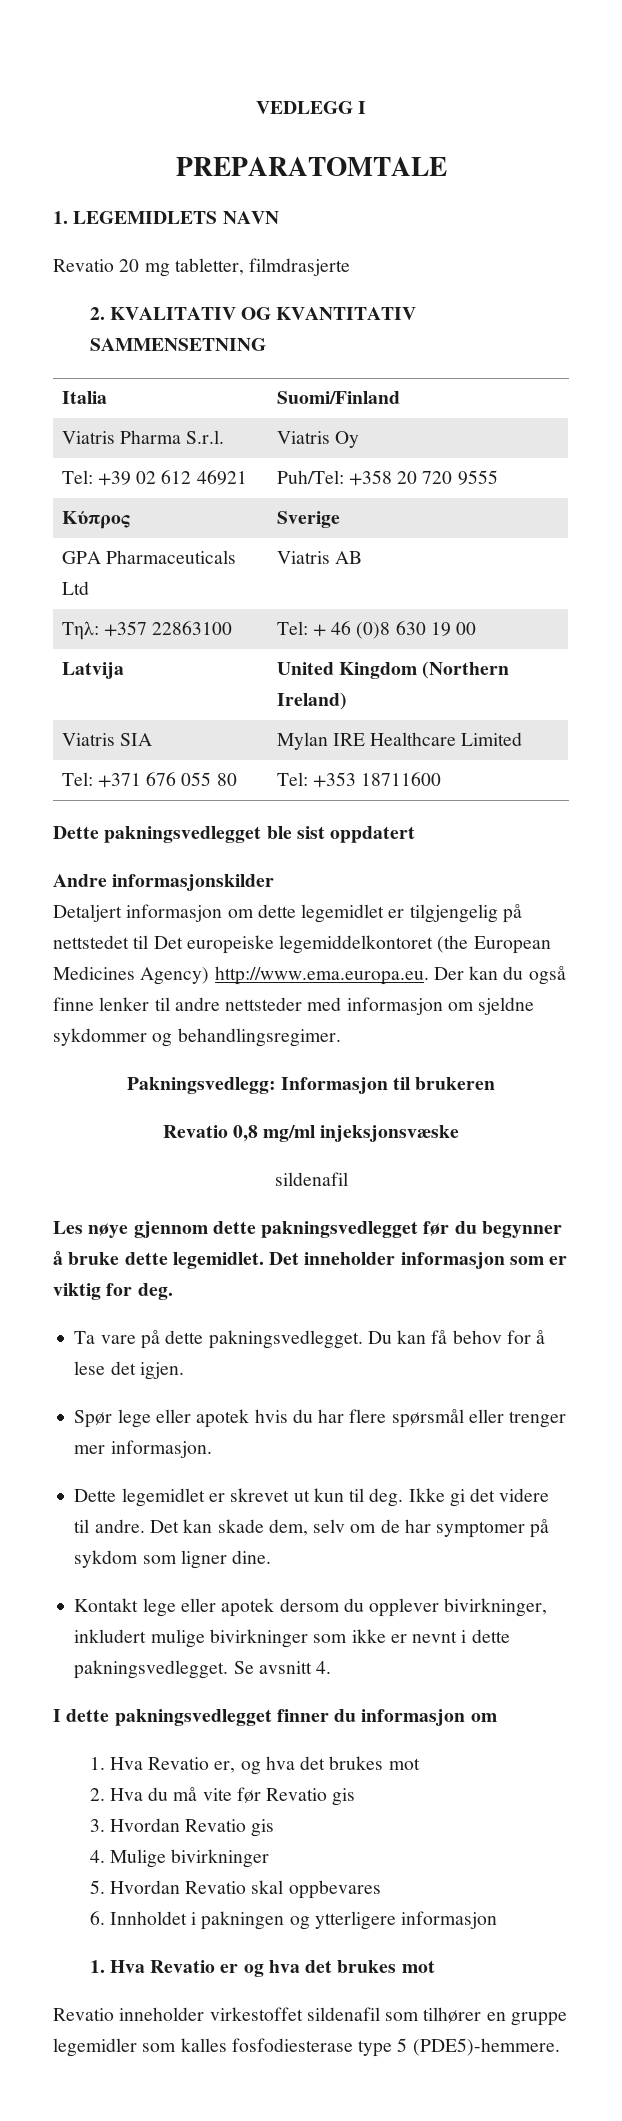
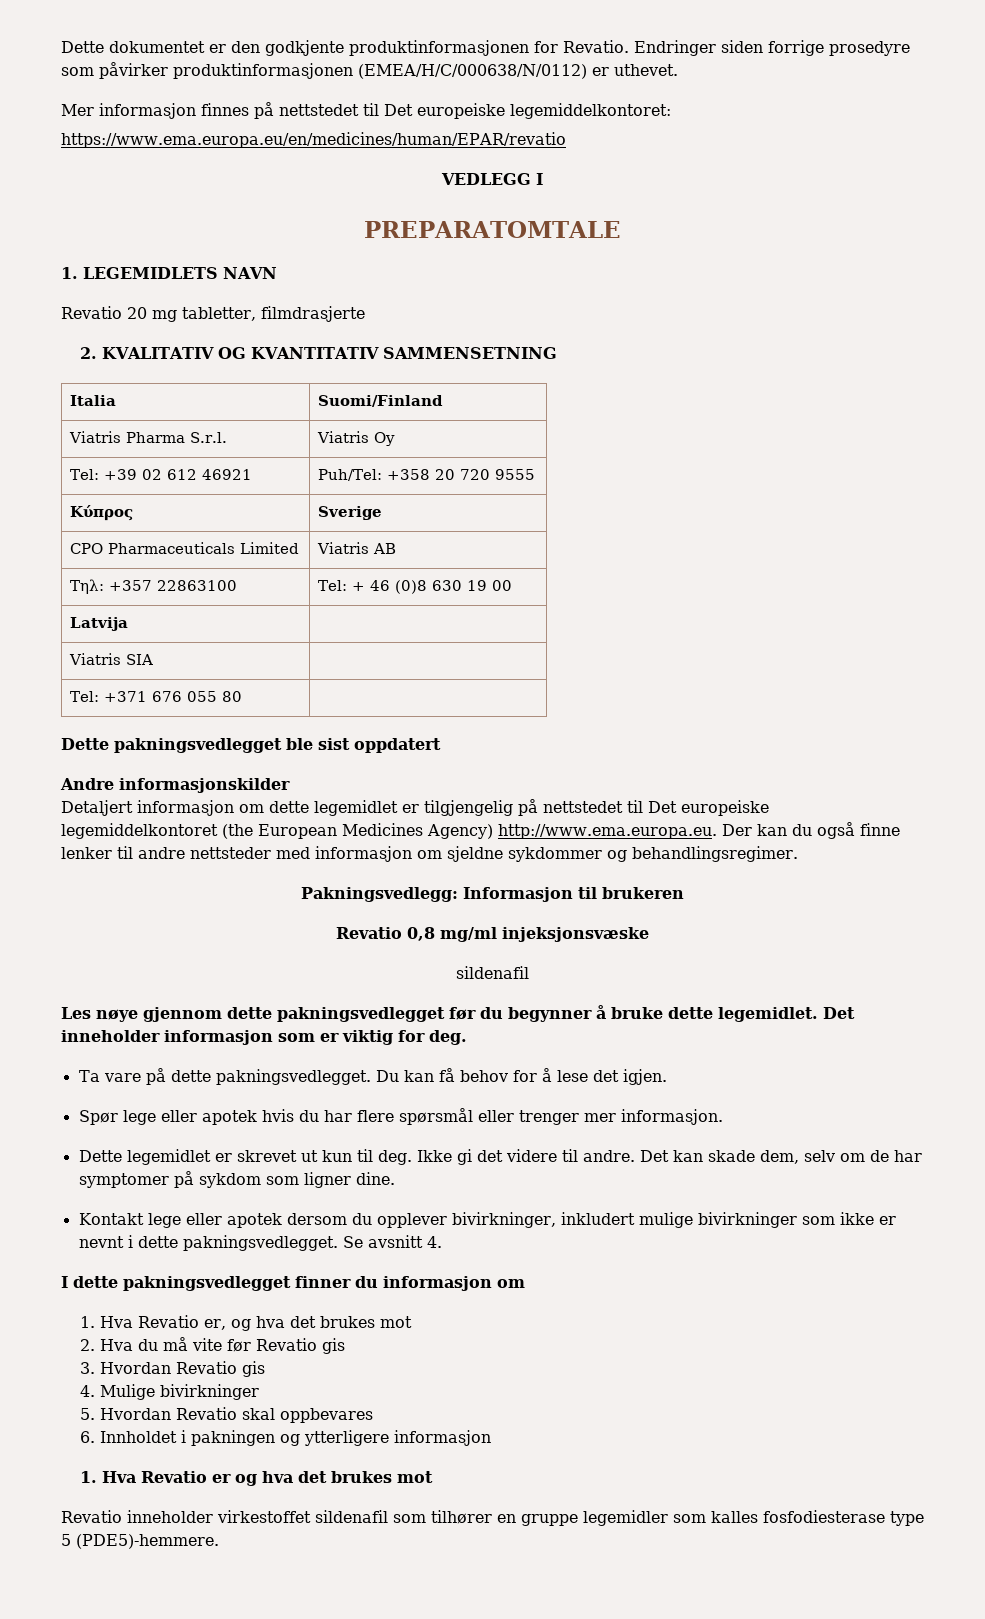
(255, 107) none -> [61,40,910,56] [61,62,678,79] [61,102,671,119] [61,132,566,148] Dette dokumentet er den godkjente produktinformasjonen for Revatio. Endringer siden forrige prosedyre som påvirker produktinformasjonen (EMEA/H/C/000638/N/0112) er uthevet. // Mer informasjon finnes på nettstedet til Det europeiske legemiddelkontoret: // https://www.ema.europa.eu/en/medicines/human/EPAR/revatio //
[61,550,236,564] [61,581,89,595] GPA Pharmaceuticals Ltd -> [70,542,300,554] CPO Pharmaceuticals Limited
[276,661,510,679] [276,692,347,710] [61,733,152,746] [276,732,523,750] United Kingdom (Northern Ireland) // Viatris SIA | Mylan IRE Healthcare Limited -> [69,653,154,665] // Viatris SIA |
[276,772,442,788] Tel: +353 18711600 -> (243, 696) none

